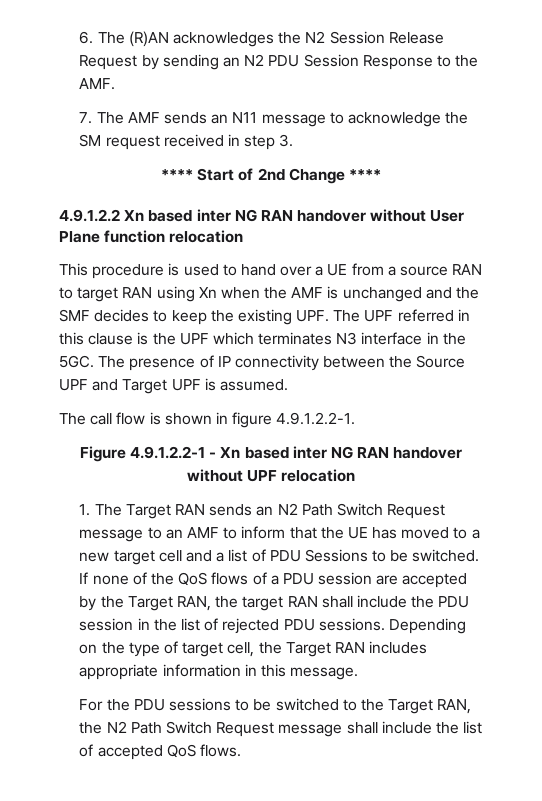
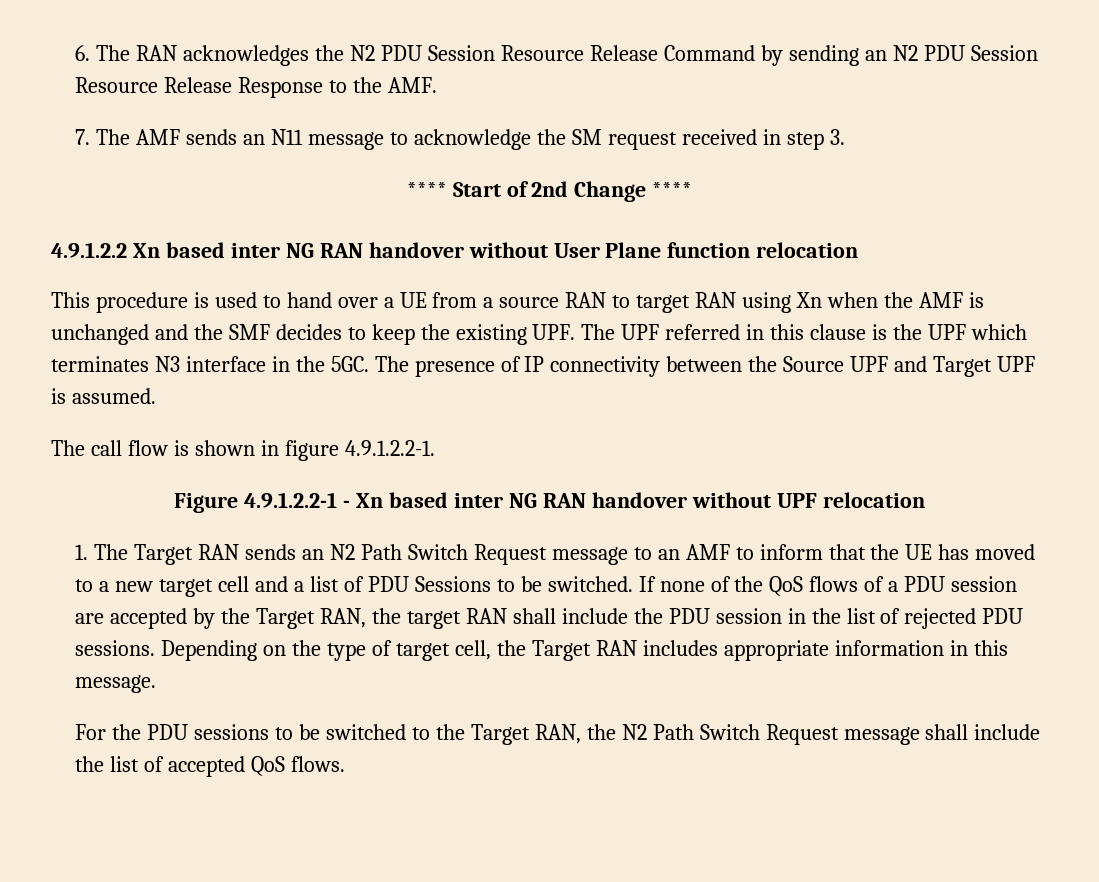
[128,31,169,47] (R)AN -> [136,45,178,61] RAN
[329,31,444,44] [79,55,138,70] Session Release Request -> [381,45,755,61] PDU Session Resource Release Command
(359, 60) none -> [75,77,233,93] Resource Release

